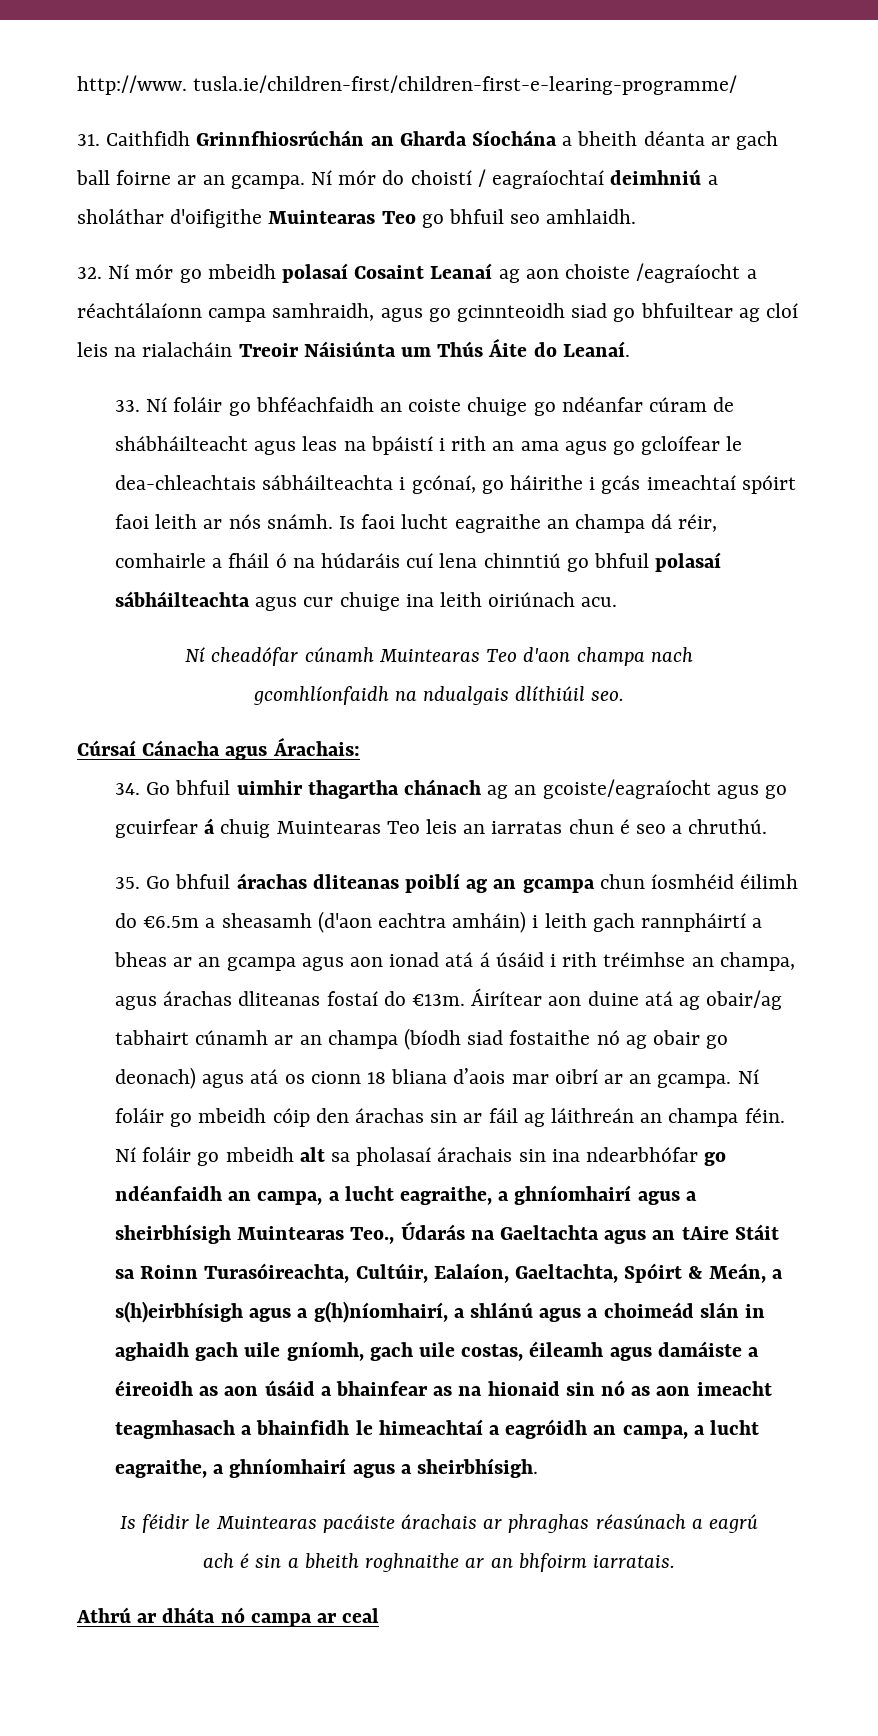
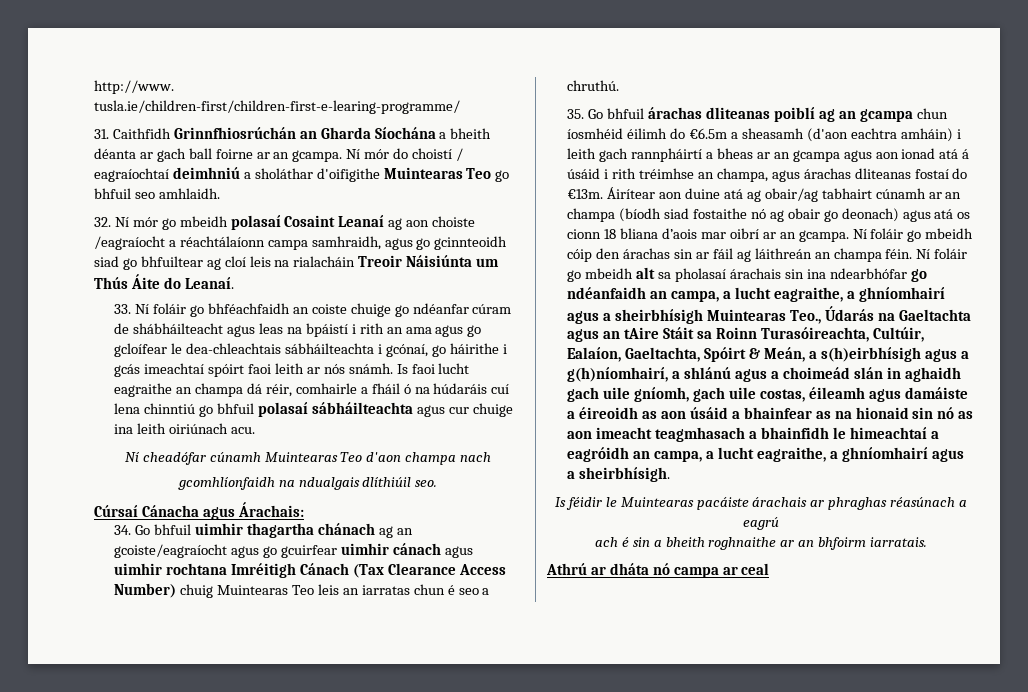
[204,818,216,834] á -> [340,543,473,558] [114,563,506,578] [114,583,177,598] uimhir cánach agus uimhir rochtana Imréitigh Cánach (Tax Clearance Access Number)

